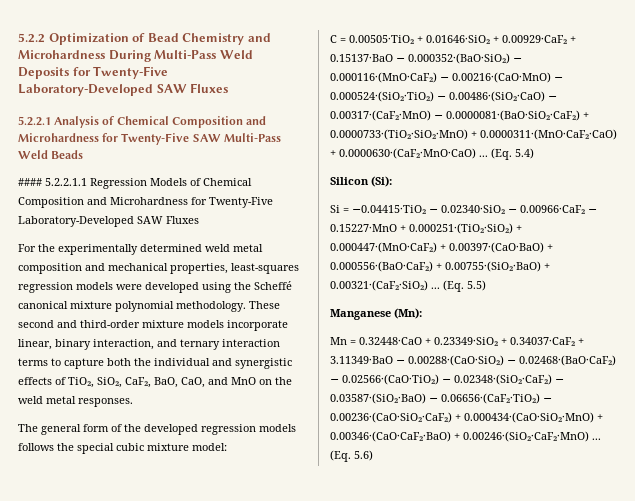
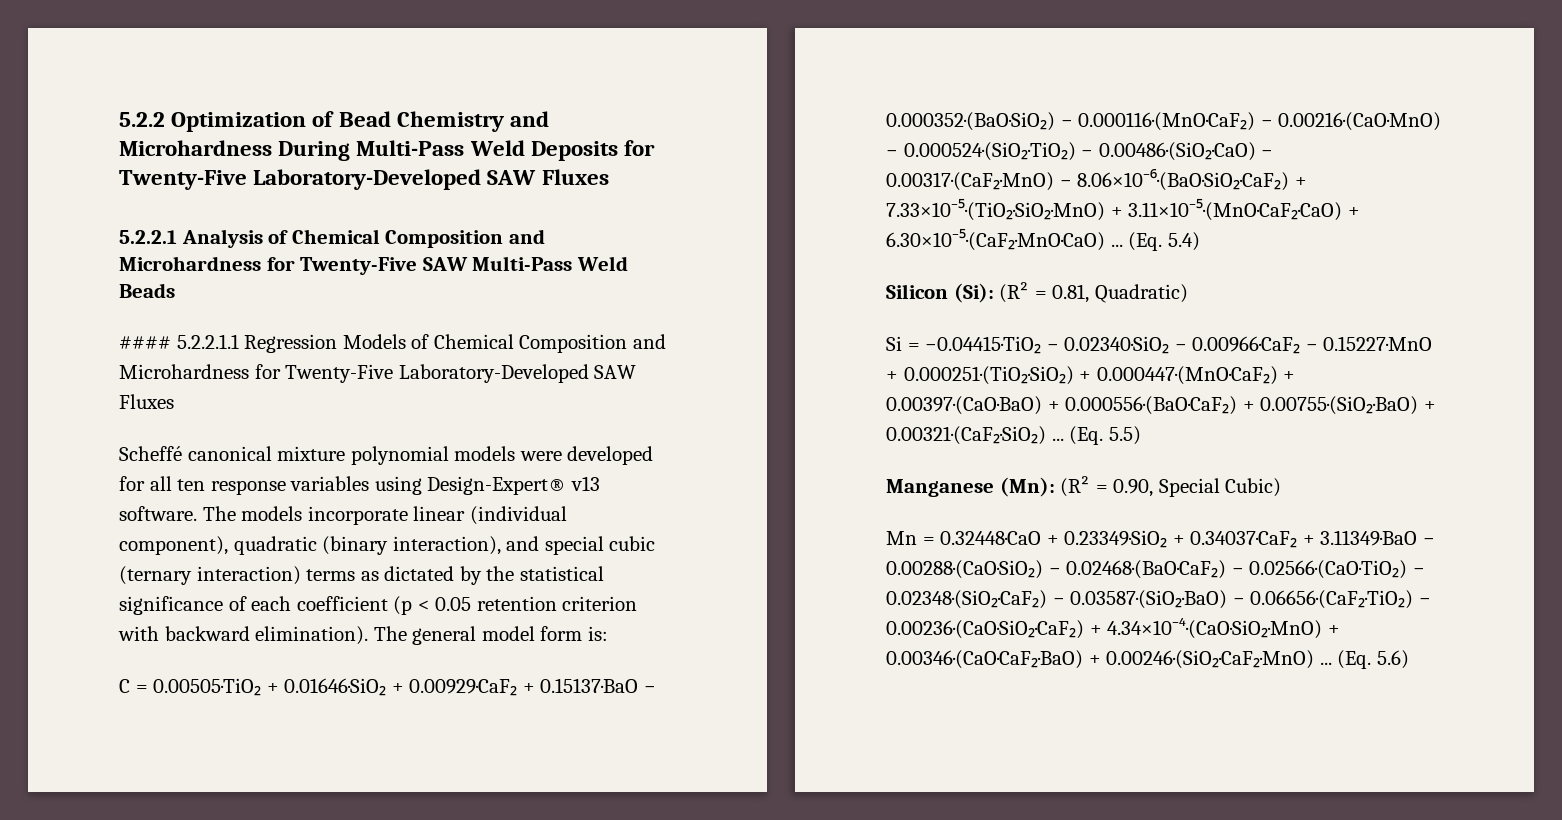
[18,244,263,255] [18,263,299,274] [18,281,292,293] [18,301,280,312] [18,320,288,331] [18,339,280,350] [18,358,292,369] [18,377,292,388] [18,396,133,407] [18,424,296,435] [18,443,227,454] For the experimentally determined weld metal composition and mechanical properties, least-squares regression models were developed using the Scheffé canonical mixture polynomial methodology. These second and third-order mixture models incorporate linear, binary interaction, and ternary interaction terms to capture both the individual and synergistic effects of TiO₂, SiO₂, CaF₂, BaO, CaO, and MnO on the weld metal responses. // The general form of the developed regression models follows the special cubic mixture model: -> [119,446,654,465] [119,476,600,495] [119,506,567,525] [119,536,656,555] [119,566,604,585] [119,596,638,615] [118,626,608,645] Scheffé canonical mixture polynomial models were developed for all ten response variables using Design-Expert® v13 software. The models incorporate linear (individual component), quadratic (binary interaction), and special cubic (ternary interaction) terms as dictated by the statistical significance of each coefficient (p < 0.05 retention criterion with backward elimination). The general model form is:
[446,110,589,121] [330,129,617,140] [330,148,476,159] 0.0000081·(BaO·SiO₂·CaF₂) + 0.0000733·(TiO₂·SiO₂·MnO) + 0.0000311·(MnO·CaF₂·CaO) + 0.0000630·(CaF₂·MnO·CaO) -> [1077,168,1307,191] [886,198,1360,221] [886,228,1105,251] 8.06×10⁻⁶·(BaO·SiO₂·CaF₂) + 7.33×10⁻⁵·(TiO₂·SiO₂·MnO) + 3.11×10⁻⁵·(MnO·CaF₂·CaO) + 6.30×10⁻⁵·(CaF₂·MnO·CaO)
(392, 181) none -> [999,282,1188,303] (R² = 0.81, Quadratic)
(422, 313) none -> [1060,476,1282,497] (R² = 0.90, Special Cubic)
[464,412,594,423] 0.000434·(CaO·SiO₂·MnO) -> [1107,618,1323,639] 4.34×10⁻⁴·(CaO·SiO₂·MnO)

